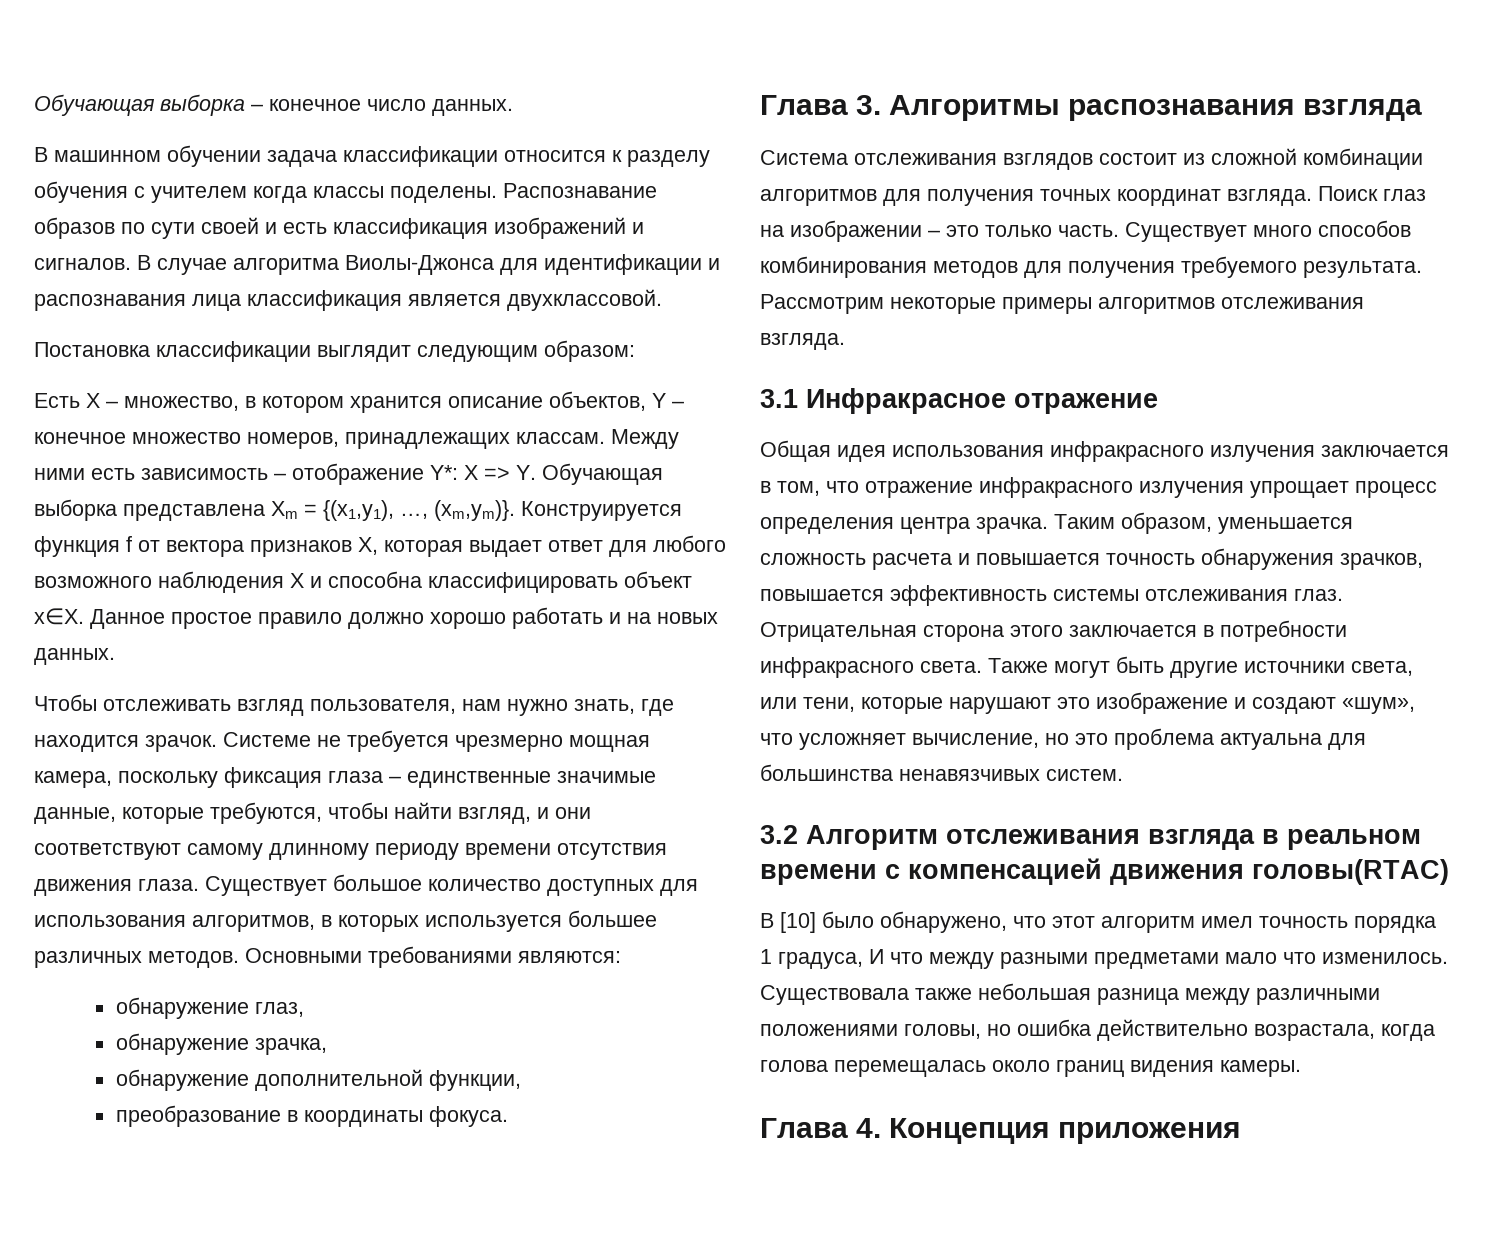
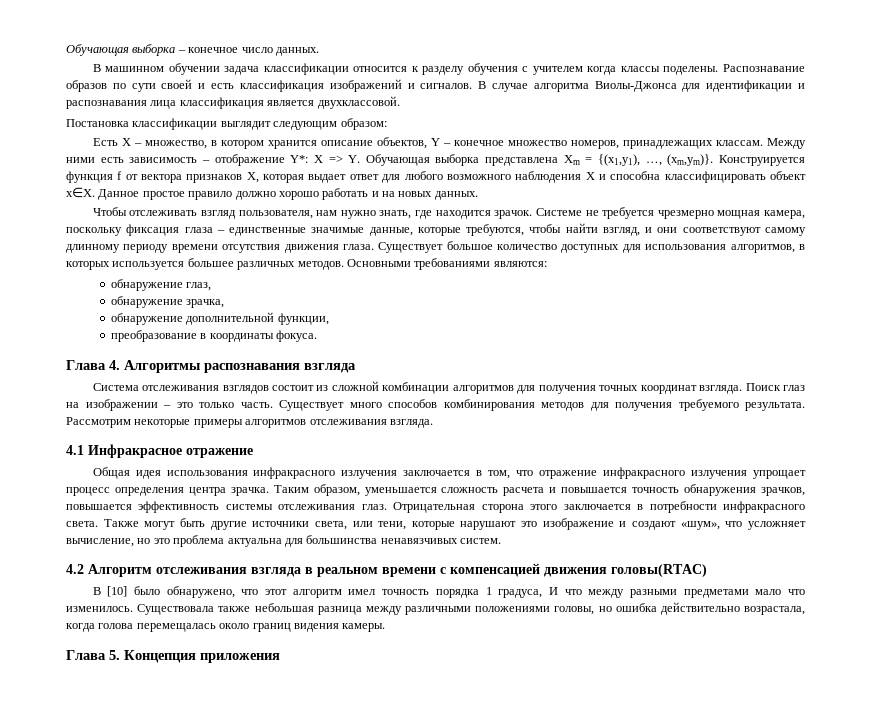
[856,95,882,115] 3. -> [109,360,120,370] 4.
[760,389,798,408] 3.1 -> [66,445,84,455] 4.1
[760,825,798,844] 3.2 -> [66,564,84,574] 4.2
[856,1118,882,1138] 4. -> [109,650,120,660] 5.

